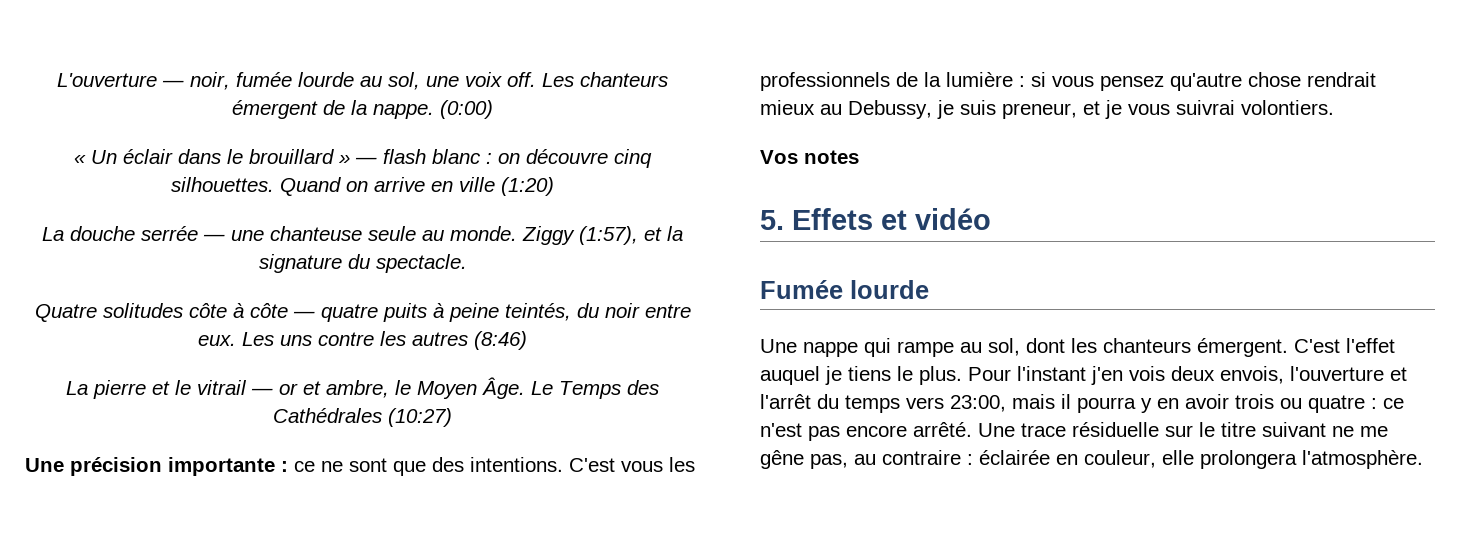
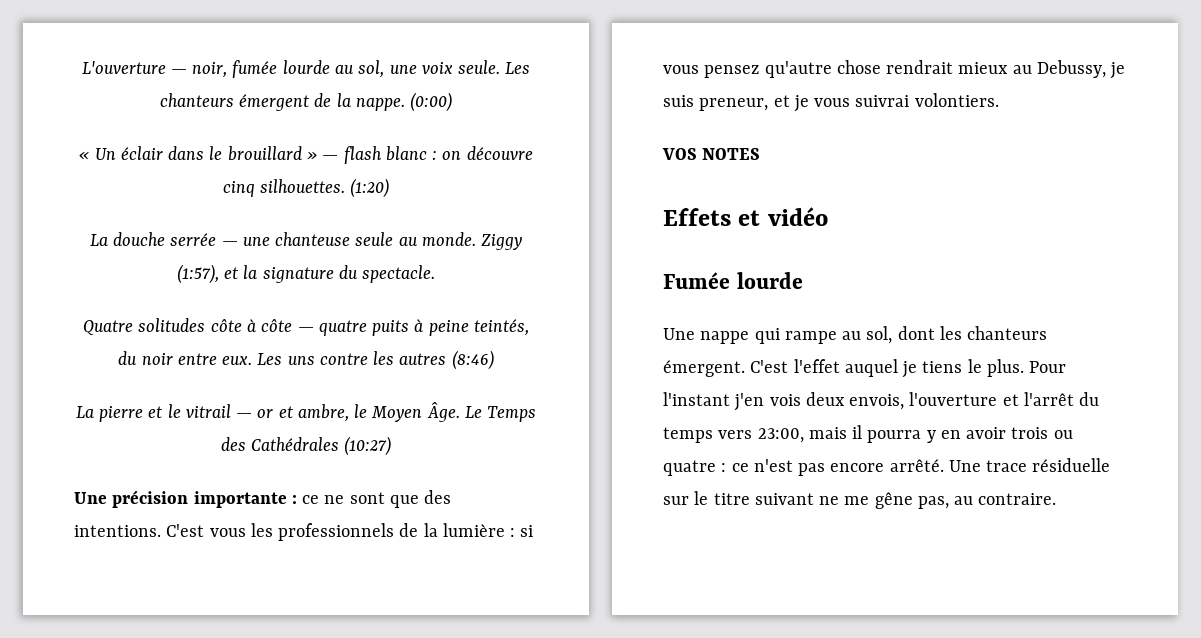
[507,72,536,87] off. -> [458,60,501,74] seule.
[280,177,495,196] Quand on arrive en ville -> (345, 186) none
[760,150,859,164] [760,210,784,230] Vos notes // 5. -> [662,148,761,160] VOS NOTES //
[882,450,1423,469] contraire : éclairée en couleur, elle prolongera l'atmosphère. -> [978,493,1057,505] contraire.

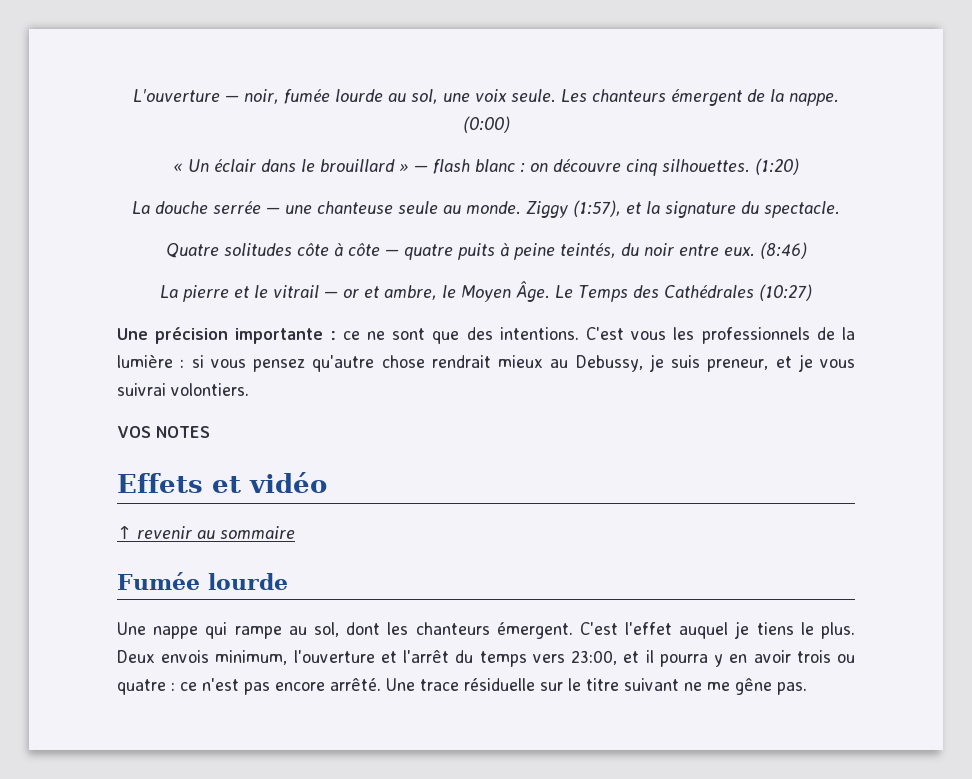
[257,351,447,365] Les uns contre les autres -> (755, 252) none
(828, 216) none -> [117,526,295,539] // ↑ revenir au sommaire
[1029,361,1067,373] [663,392,905,411] Pour l'instant j'en vois deux envois, -> [117,650,288,665] Deux envois minimum,
[808,427,847,439] mais -> [623,651,640,663] et
[917,493,1057,509] pas, au contraire. -> [777,682,807,695] pas.

